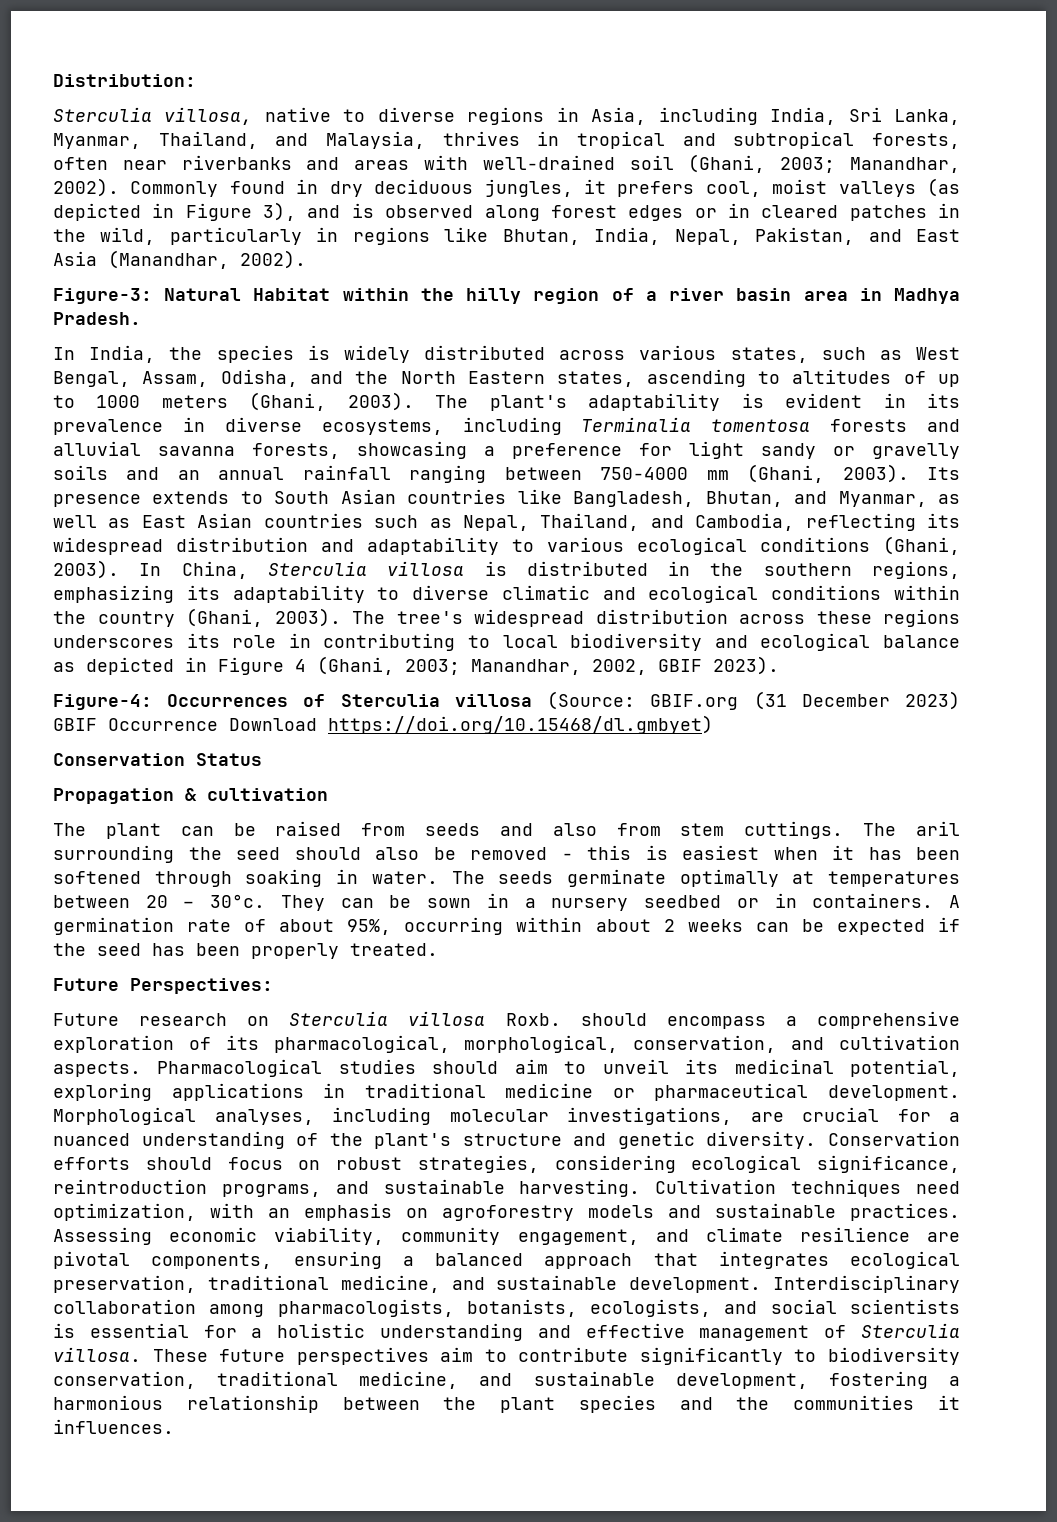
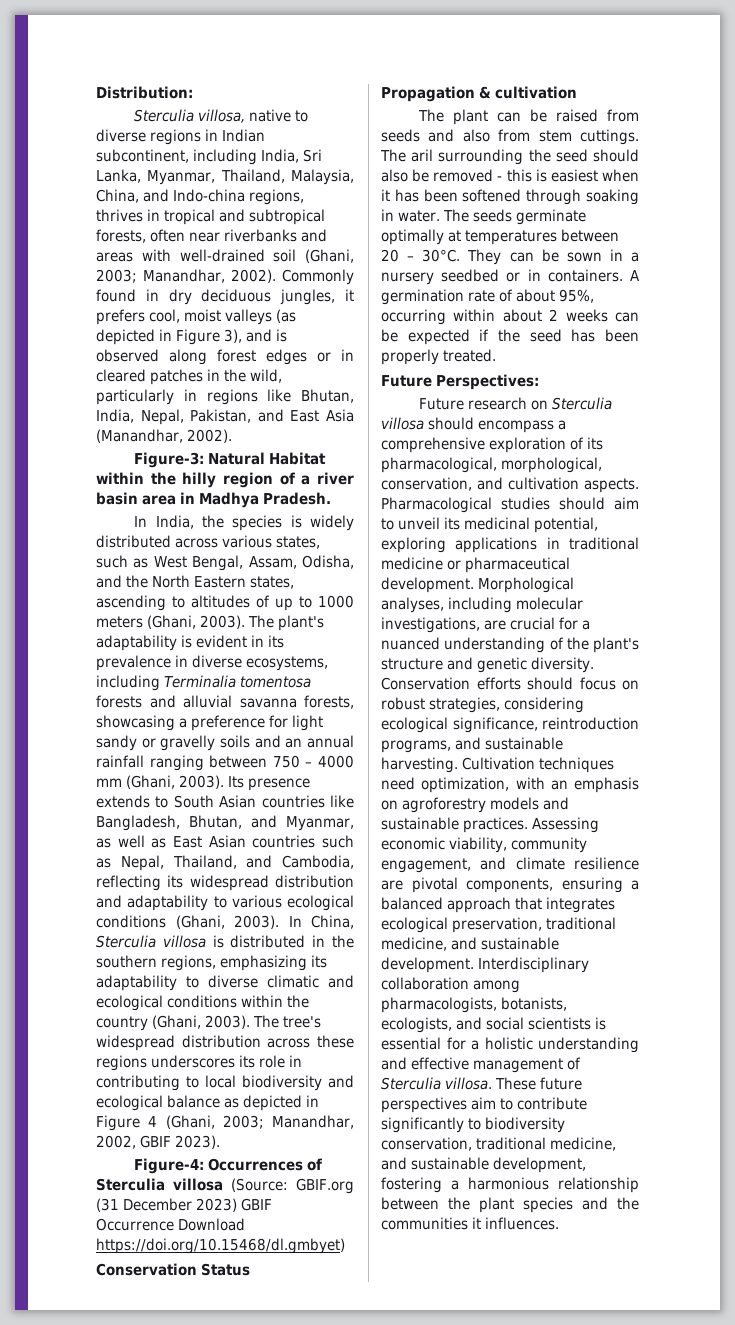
[591,107,647,125] Asia, -> [222,129,266,142] [96,149,189,163] Indian subcontinent,
[275,131,425,149] and Malaysia, -> [291,169,354,185] [96,189,305,205] Malaysia, China, and Indo-china regions,
[600,467,689,480] 750-4000 -> [272,755,354,768] 750 – 4000
[210,894,266,908] 30°c. -> [422,249,461,262] 30°C.
[505,1013,561,1026] Roxb. -> (424, 423) none

